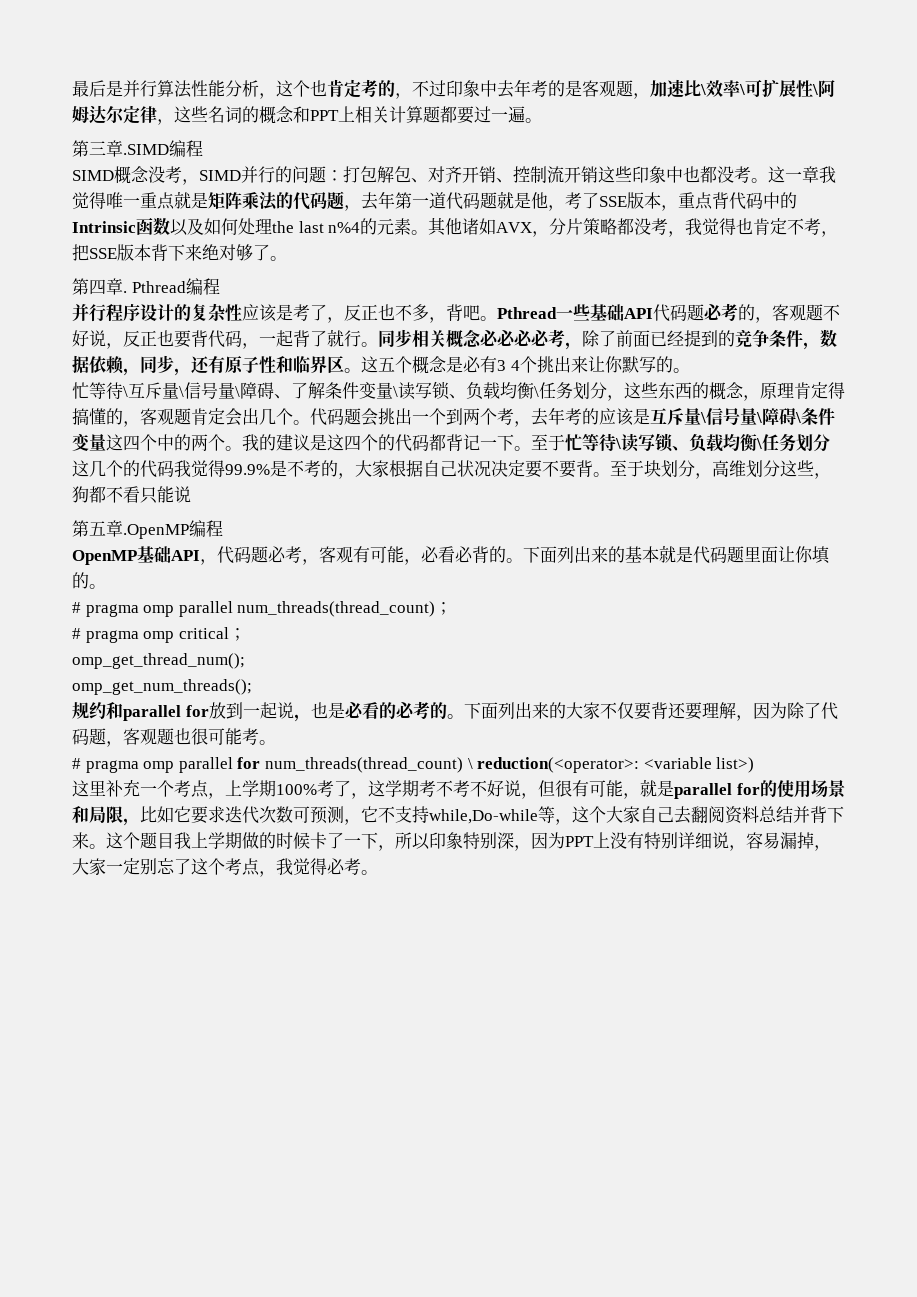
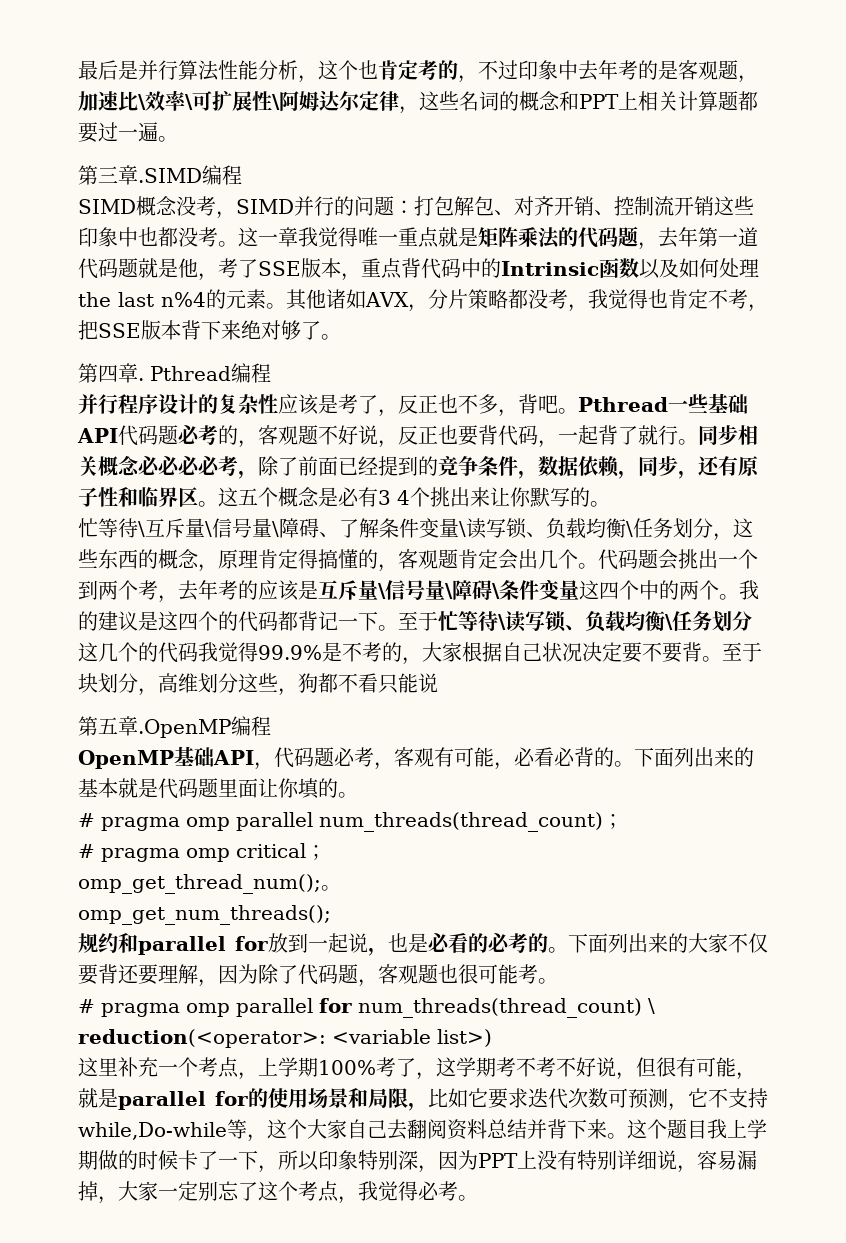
(245, 661) none -> [321,885,341,891] 。

